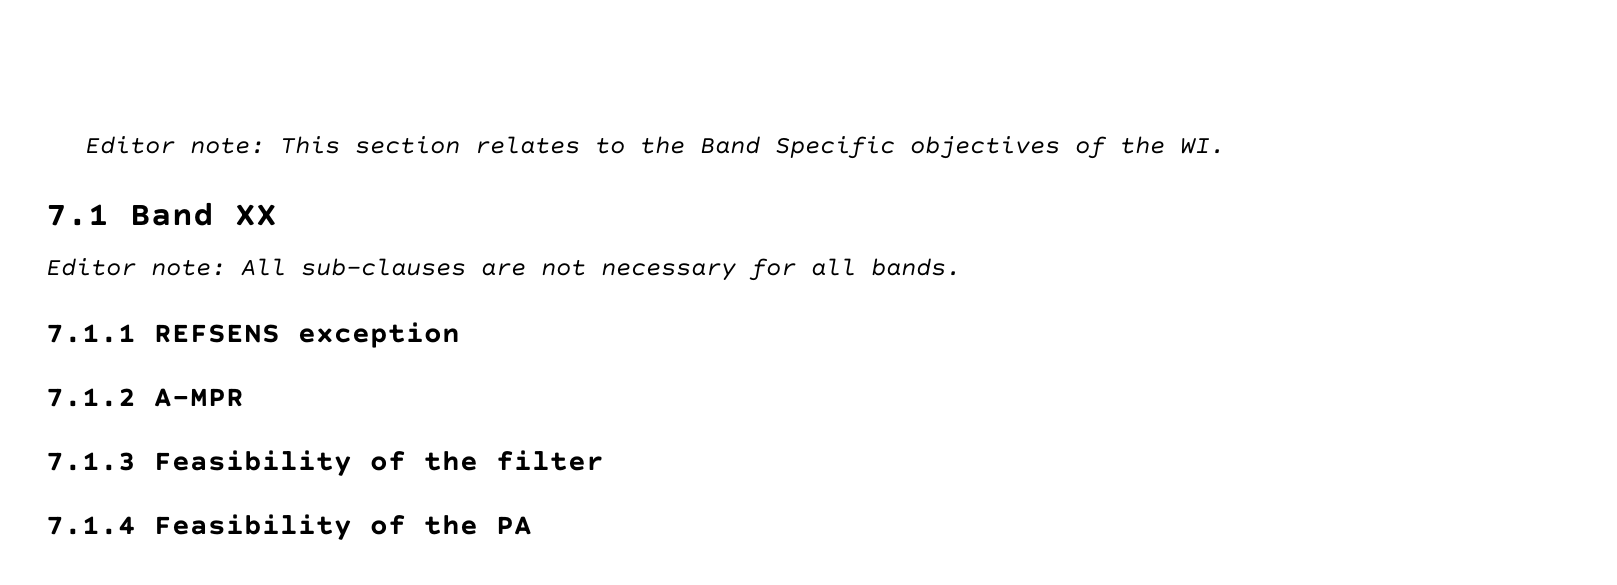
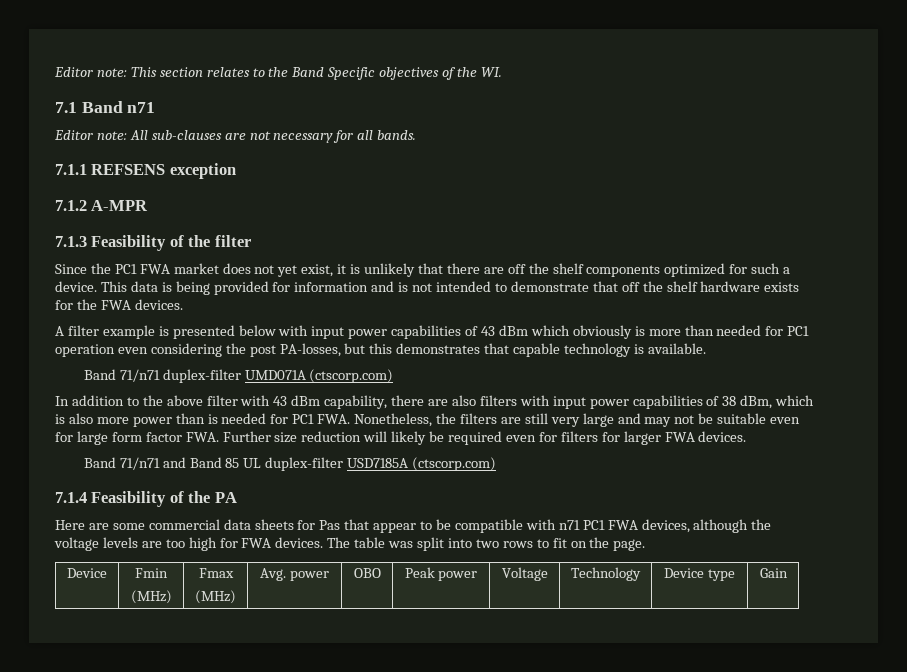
[235,204,277,226] XX -> [127,102,156,113] n71
(604, 460) none -> [55,263,791,277] [55,281,800,295] [55,299,183,310] [55,325,810,339] [55,343,706,357] [83,369,394,383] [55,395,815,409] [55,413,801,427] [55,431,747,445] [83,457,497,471] // Since the PC1 FWA market does not yet exist, it is unlikely that there are off the shelf components optimized for such a device. This data is being provided for information and is not intended to demonstrate that off the shelf hardware exists for the FWA devices. // A filter example is presented below with input power capabilities of 43 dBm which obviously is more than needed for PC1 operation even considering the post PA-losses, but this demonstrates that capable technology is available. // Band 71/n71 duplex-filter UMD071A (ctscorp.com) // In addition to the above filter with 43 dBm capability, there are also filters with input power capabilities of 38 dBm, which is also more power than is needed for PC1 FWA. Nonetheless, the filters are still very large and may not be suitable even for large form factor FWA. Further size reduction will likely be required even for filters for larger FWA devices. // Band 71/n71 and Band 85 UL duplex-filter USD7185A (ctscorp.com)
(532, 525) none -> [55,519,772,533] [54,537,646,551] [67,568,107,578] [135,568,168,578] [130,590,172,604] [198,568,234,578] [195,590,236,604] [260,568,329,581] [353,568,381,578] [404,567,478,581] [501,567,548,581] [571,567,641,581] [664,568,735,581] [759,568,788,578] // Here are some commercial data sheets for Pas that appear to be compatible with n71 PC1 FWA devices, although the voltage levels are too high for FWA devices. The table was split into two rows to fit on the page. // Device | Fmin // (MHz) | Fmax // (MHz) | Avg. power | OBO | Peak power | Voltage | Technology | Device type | Gain

